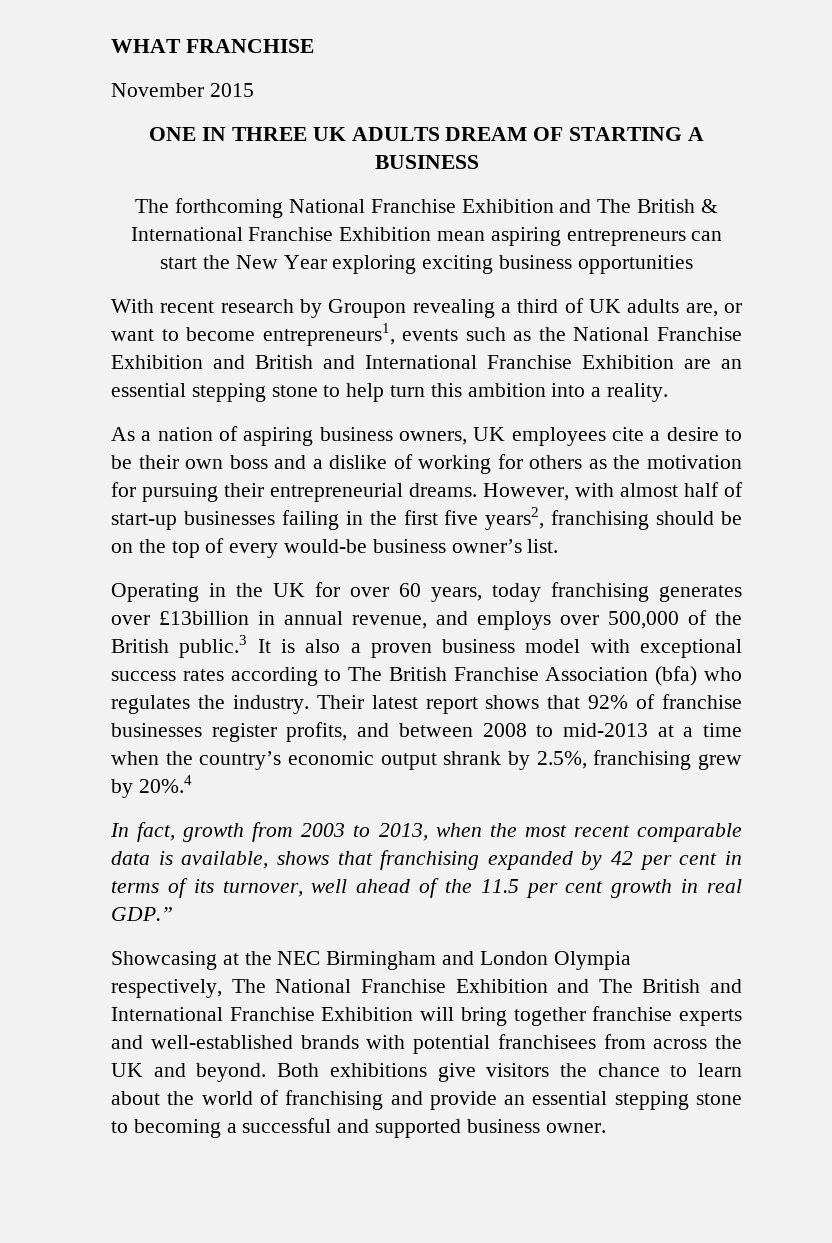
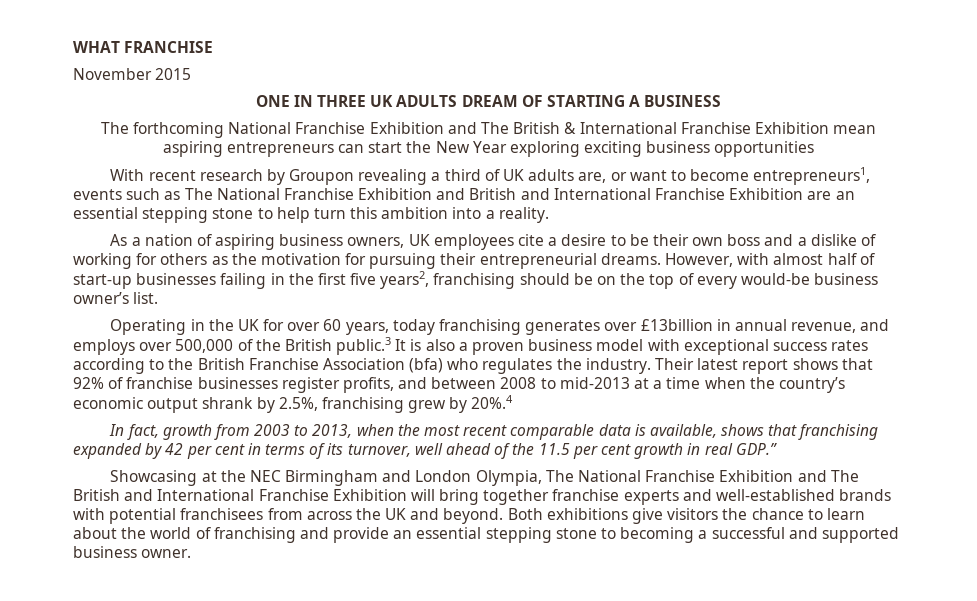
[538,327,566,341] the -> [184,188,213,200] The
[348,667,383,681] The -> [168,358,194,370] the
[553,951,631,970] [111,979,222,998] Olympia respectively, -> [475,470,542,486] Olympia,

